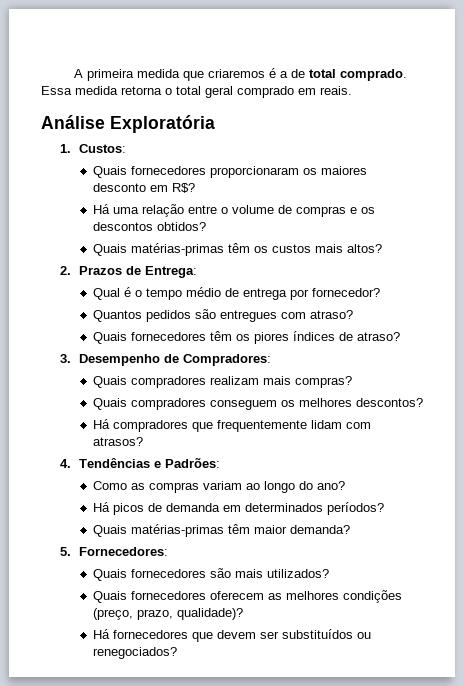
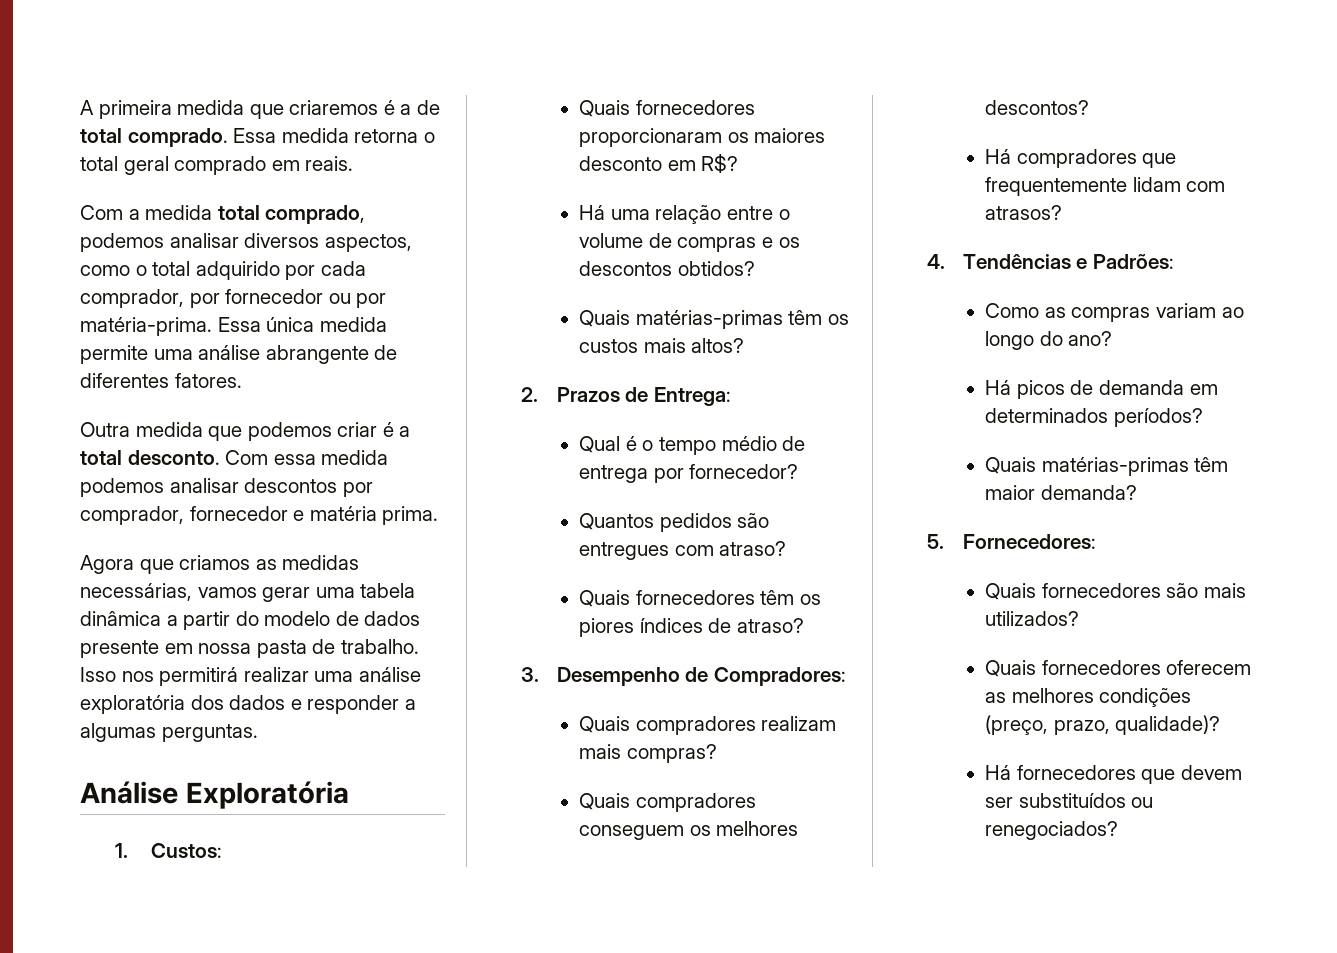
(352, 90) none -> [80,205,366,224] [80,233,412,252] [80,261,366,280] [80,289,387,308] [80,317,387,336] [80,345,398,364] [80,373,242,388] [80,422,411,441] [80,450,389,465] [80,478,373,497] [80,506,439,525] [80,555,360,574] [80,583,416,602] [80,611,421,630] [80,639,419,658] [80,667,421,686] [80,695,416,714] [80,723,258,742] // Com a medida total comprado, podemos analisar diversos aspectos, como o total adquirido por cada comprador, por fornecedor ou por matéria-prima. Essa única medida permite uma análise abrangente de diferentes fatores. // Outra medida que podemos criar é a total desconto. Com essa medida podemos analisar descontos por comprador, fornecedor e matéria prima. // Agora que criamos as medidas necessárias, vamos gerar uma tabela dinâmica a partir do modelo de dados presente em nossa pasta de trabalho. Isso nos permitirá realizar uma análise exploratória dos dados e responder a algumas perguntas.

